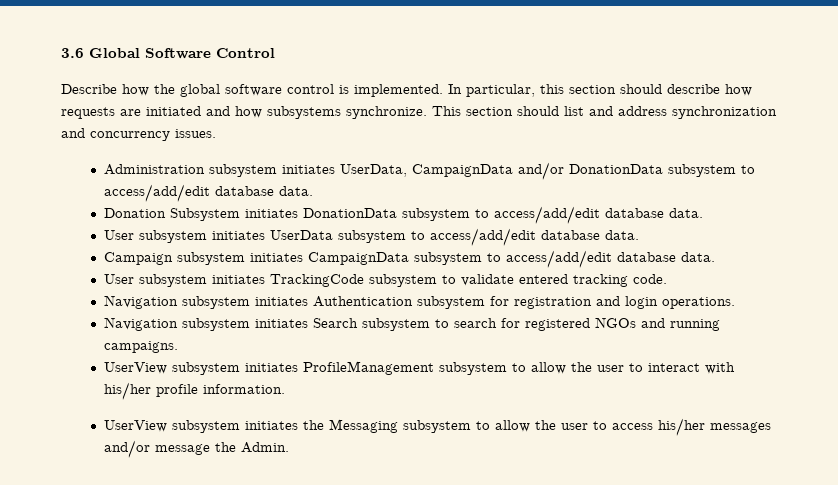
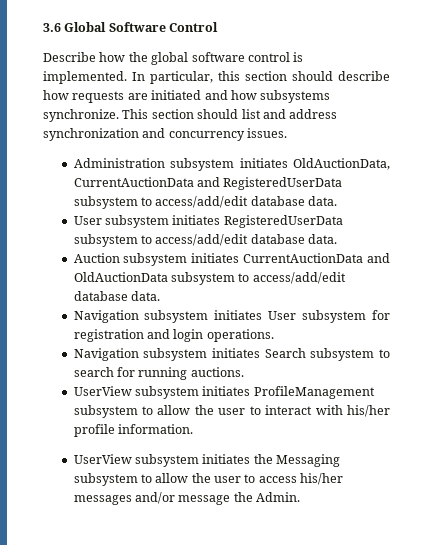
[340,162,756,180] [104,184,314,202] [104,206,704,224] [104,228,640,246] [104,250,716,268] [104,274,668,287] [104,295,414,309] UserData, CampaignData and/or DonationData subsystem to access/add/edit database data. // Donation Subsystem initiates DonationData subsystem to access/add/edit database data. // User subsystem initiates UserData subsystem to access/add/edit database data. // Campaign subsystem initiates CampaignData subsystem to access/add/edit database data. // User subsystem initiates TrackingCode subsystem to validate entered tracking code. // Navigation subsystem initiates Authentication -> [293,158,390,170] [73,177,343,190] [73,196,338,209] [73,215,343,228] [73,234,338,247] [73,253,390,266] [73,272,346,285] [73,291,160,301] [73,310,297,323] OldAuctionData, CurrentAuctionData and RegisteredUserData subsystem to access/add/edit database data. // User subsystem initiates RegisteredUserData subsystem to access/add/edit database data. // Auction subsystem initiates CurrentAuctionData and OldAuctionData subsystem to access/add/edit database data. // Navigation subsystem initiates User
[525,317,721,331] [104,341,179,353] registered NGOs and running campaigns. -> [138,367,244,380] running auctions.

